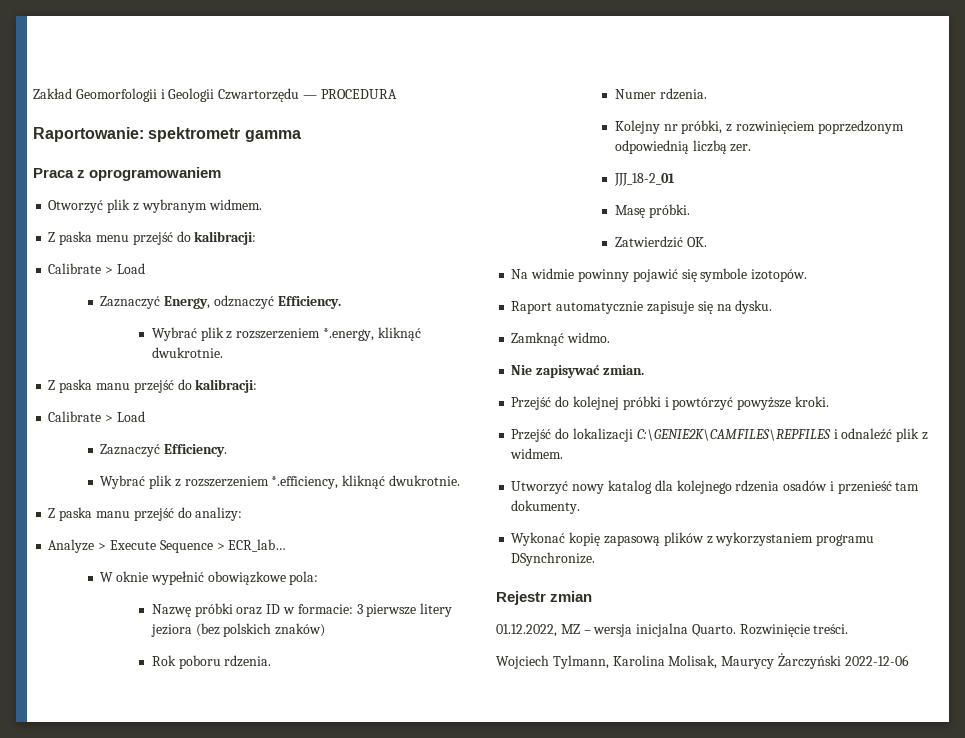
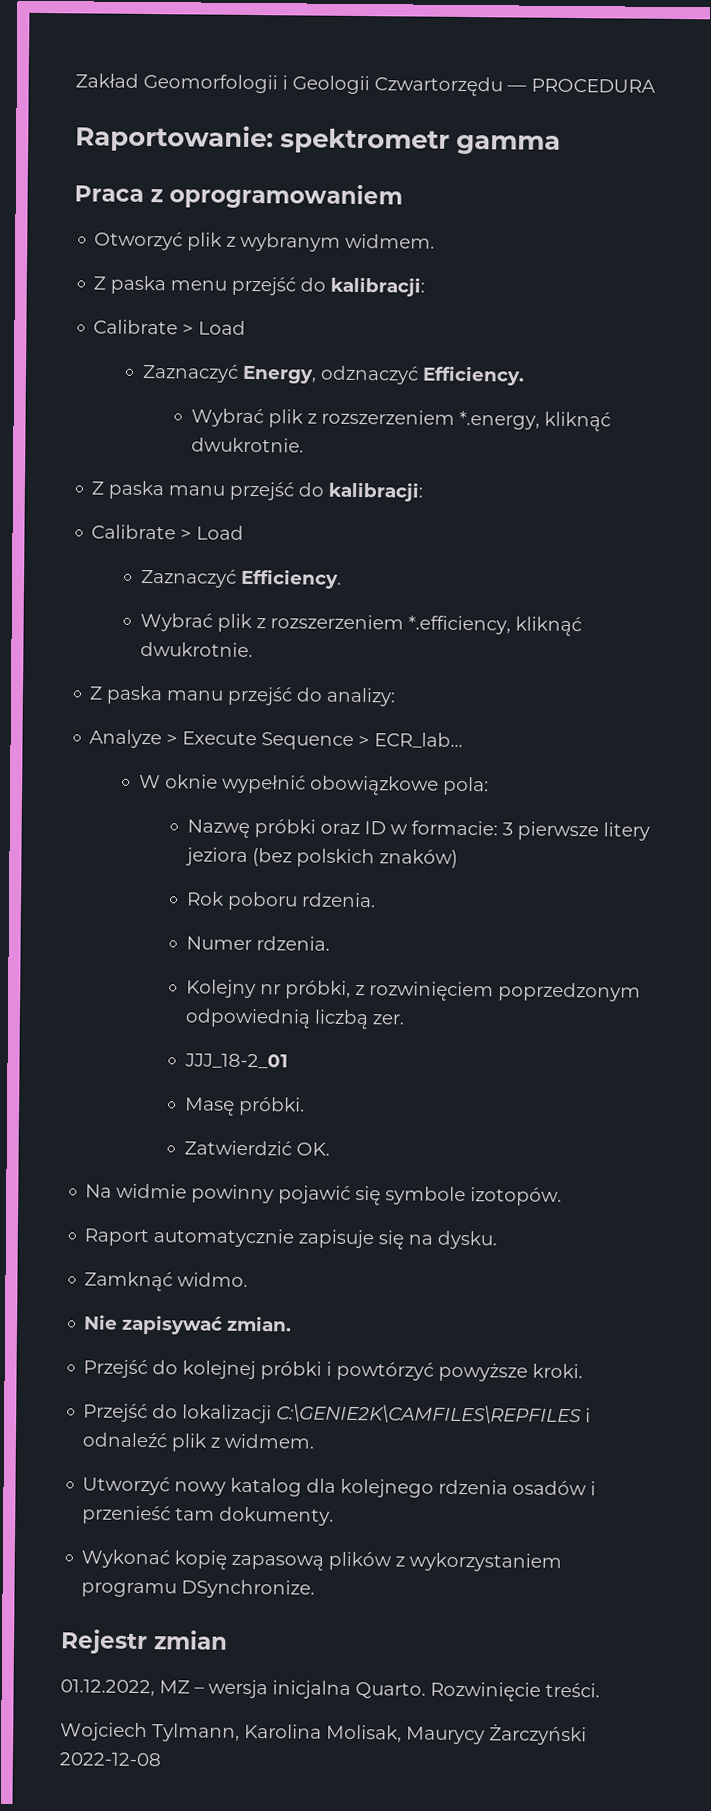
[844,655,909,666] 2022-12-06 -> [59,1752,162,1767] 2022-12-08

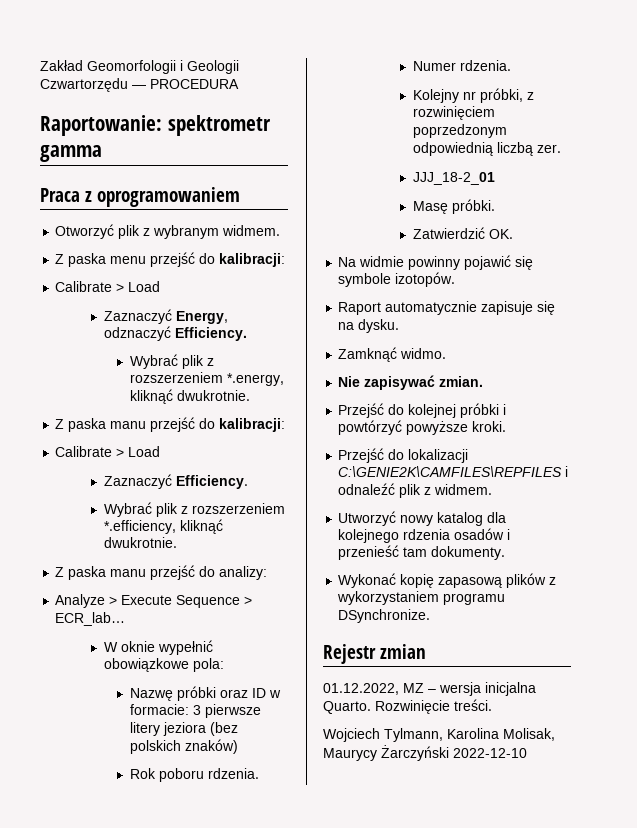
[59,1752,162,1767] 2022-12-08 -> [453,748,527,758] 2022-12-10

